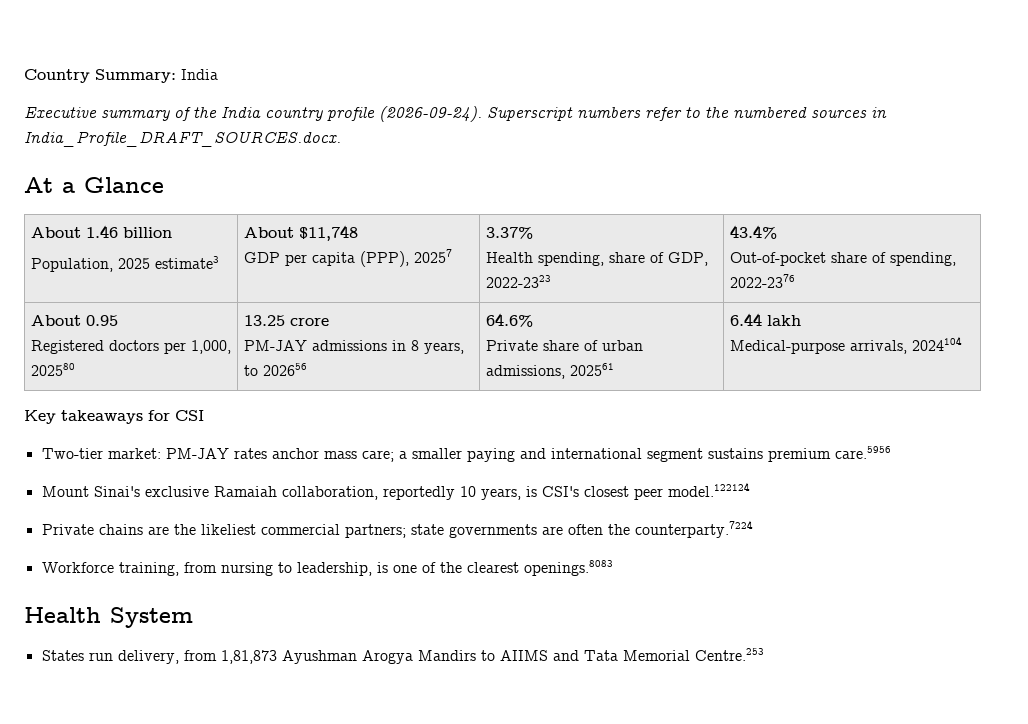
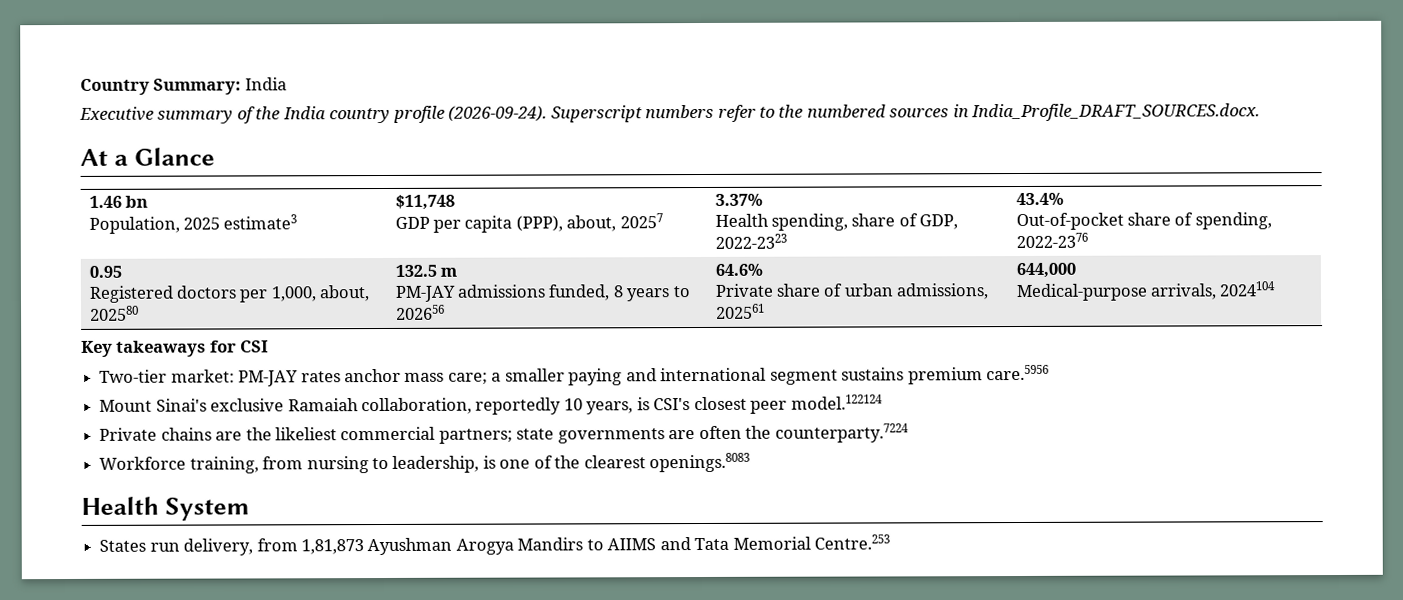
[30,225,172,238] About 1.46 billion -> [88,195,149,208] 1.46 bn
[243,227,294,238] About -> (298, 222) none
(409, 259) none -> [566,215,617,232] about,
[30,315,81,326] About -> (1088, 240) none
(231, 347) none -> [319,285,371,302] about,
[243,315,329,326] 13.25 crore -> [394,264,458,277] 132.5 m
[391,340,464,354] in 8 years, -> [548,284,671,302] funded, 8 years
[729,313,801,326] 6.44 lakh -> [1015,262,1076,279] 644,000

